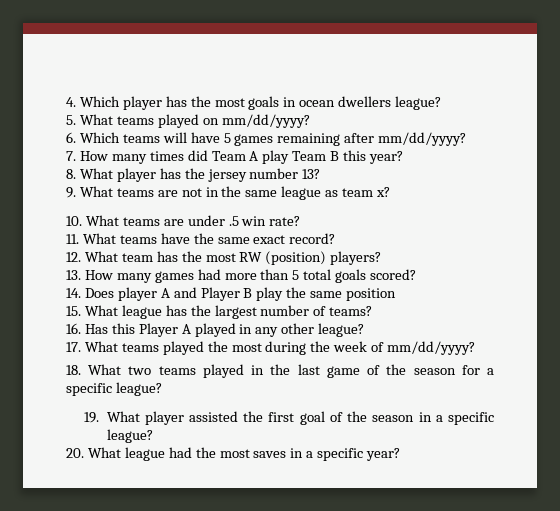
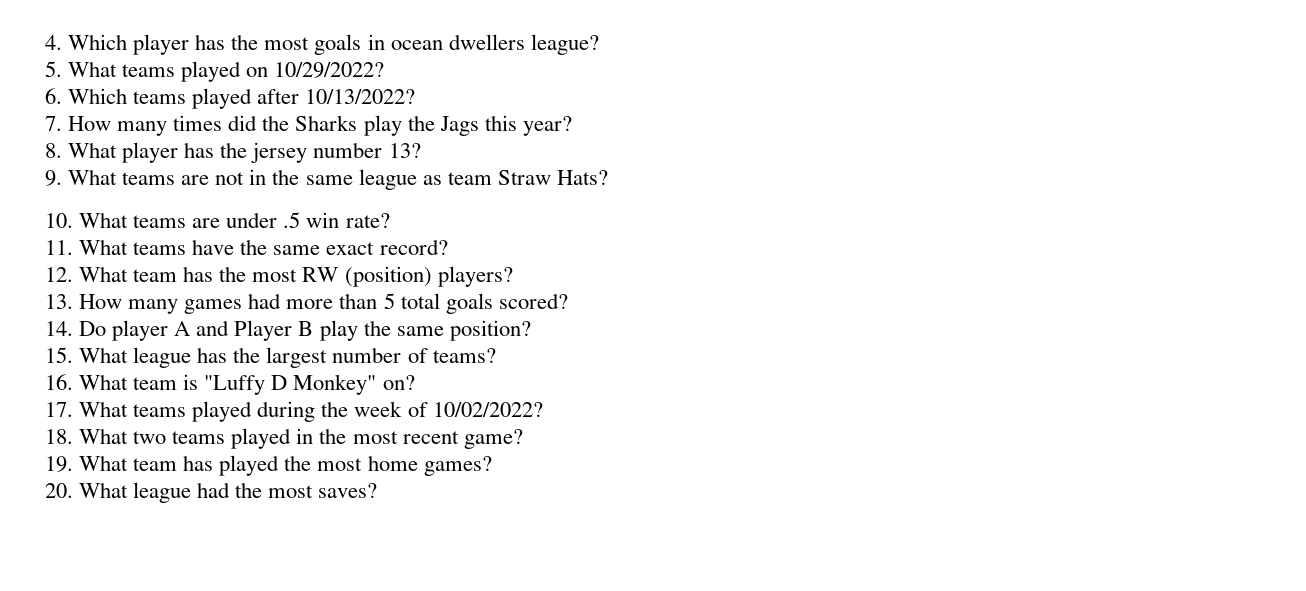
[221,114,310,128] mm/dd/yyyy? -> [274,62,385,78] 10/29/2022?
[162,132,467,146] will have 5 games remaining after mm/dd/yyyy? -> [192,88,416,109] played after 10/13/2022?
[211,150,340,164] Team A play Team B -> [262,115,479,136] the Sharks play the Jags
[376,187,391,197] x? -> [497,170,608,185] Straw Hats?
[84,288,114,298] Does -> [79,321,107,336] Do
[346,288,397,301] position -> [449,320,531,341] position?
[84,323,365,337] Has this Player A played in any other league? -> [79,374,415,395] What team is "Luffy D Monkey" on?
[207,341,262,352] the most -> (253, 411) none
[387,341,476,355] mm/dd/yyyy? -> [432,402,543,417] 10/02/2022?
[297,364,494,378] [66,382,162,396] [84,411,494,425] [106,429,153,443] last game of the season for a specific league? // 19. What player assisted the first goal of the season in a specific league? -> [352,429,523,449] [45,455,492,476] most recent game? // 19. What team has played the most home games?
[253,448,401,461] saves in a specific year? -> [318,483,378,498] saves?

